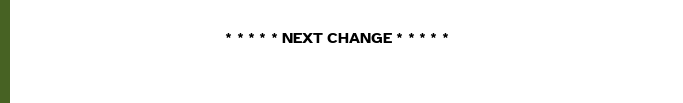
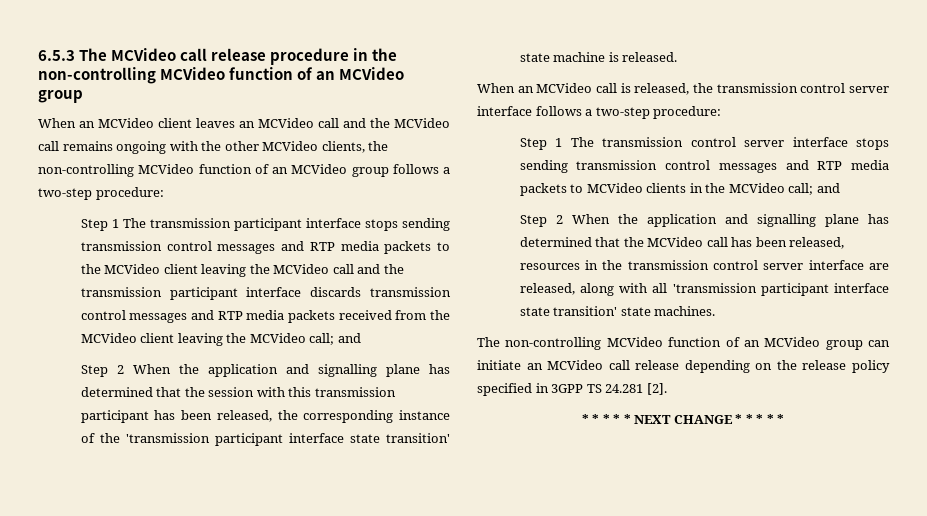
(225, 38) none -> [38,48,398,65] [38,67,405,84] [38,90,83,103] [38,118,450,128] [38,141,389,154] [38,164,450,177] [38,187,164,200] [80,218,451,231] [80,241,450,254] [80,264,404,277] [80,287,451,300] [80,310,450,323] [80,333,361,346] [80,364,450,377] [80,387,396,397] [80,410,450,423] [80,433,450,446] [519,52,678,62] [477,83,889,95] [477,106,722,119] [519,137,889,150] [519,160,889,173] [519,183,840,196] [519,214,889,227] [519,237,845,249] [519,260,889,270] [519,283,889,296] [519,306,716,316] [477,337,890,350] [477,360,890,373] [477,383,667,396] 6.5.3 The MCVideo call release procedure in the non-controlling MCVideo function of an MCVideo group // When an MCVideo client leaves an MCVideo call and the MCVideo call remains ongoing with the other MCVideo clients, the non-controlling MCVideo function of an MCVideo group follows a two-step procedure: // Step 1 The transmission participant interface stops sending transmission control messages and RTP media packets to the MCVideo client leaving the MCVideo call and the transmission participant interface discards transmission control messages and RTP media packets received from the MCVideo client leaving the MCVideo call; and // Step 2 When the application and signalling plane has determined that the session with this transmission participant has been released, the corresponding instance of the 'transmission participant interface state transition' state machine is released. // When an MCVideo call is released, the transmission control server interface follows a two-step procedure: // Step 1 The transmission control server interface stops sending transmission control messages and RTP media packets to MCVideo clients in the MCVideo call; and // Step 2 When the application and signalling plane has determined that the MCVideo call has been released, resources in the transmission control server interface are released, along with all 'transmission participant interface state transition' state machines. // The non-controlling MCVideo function of an MCVideo group can initiate an MCVideo call release depending on the release policy specified in 3GPP TS 24.281 [2]. //

